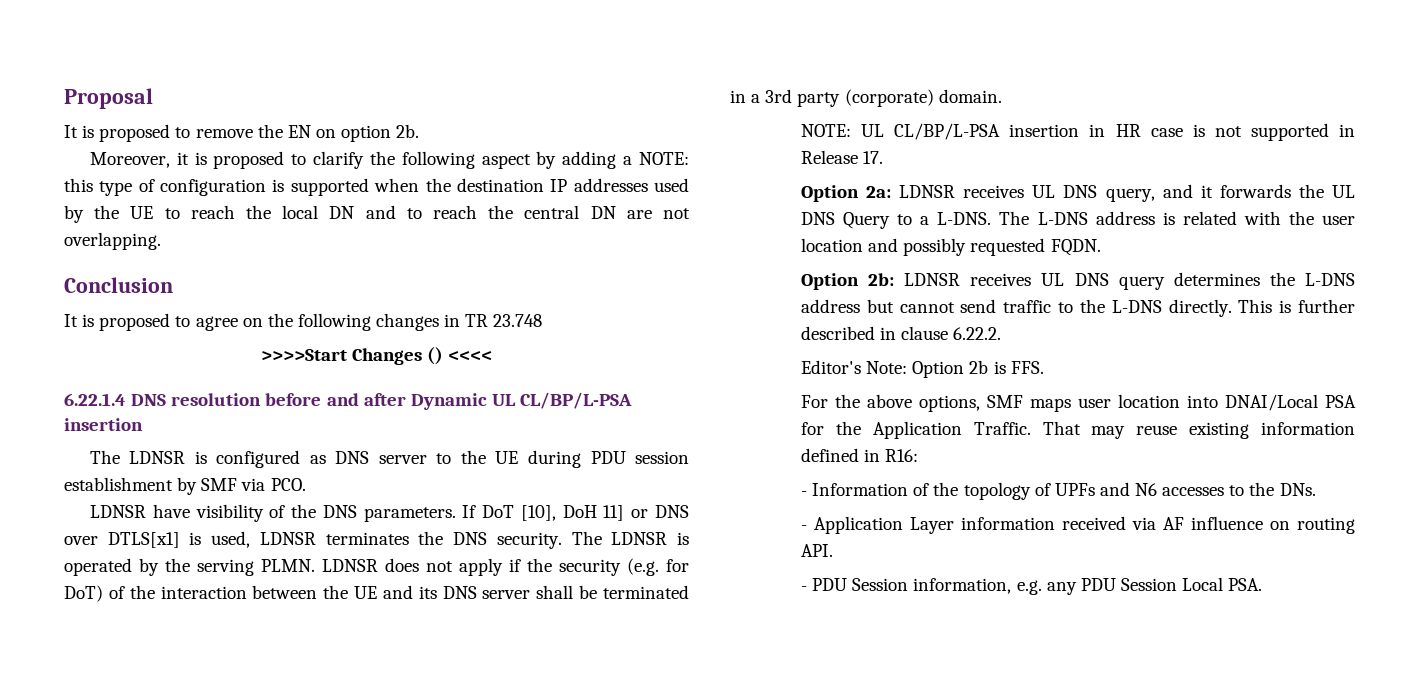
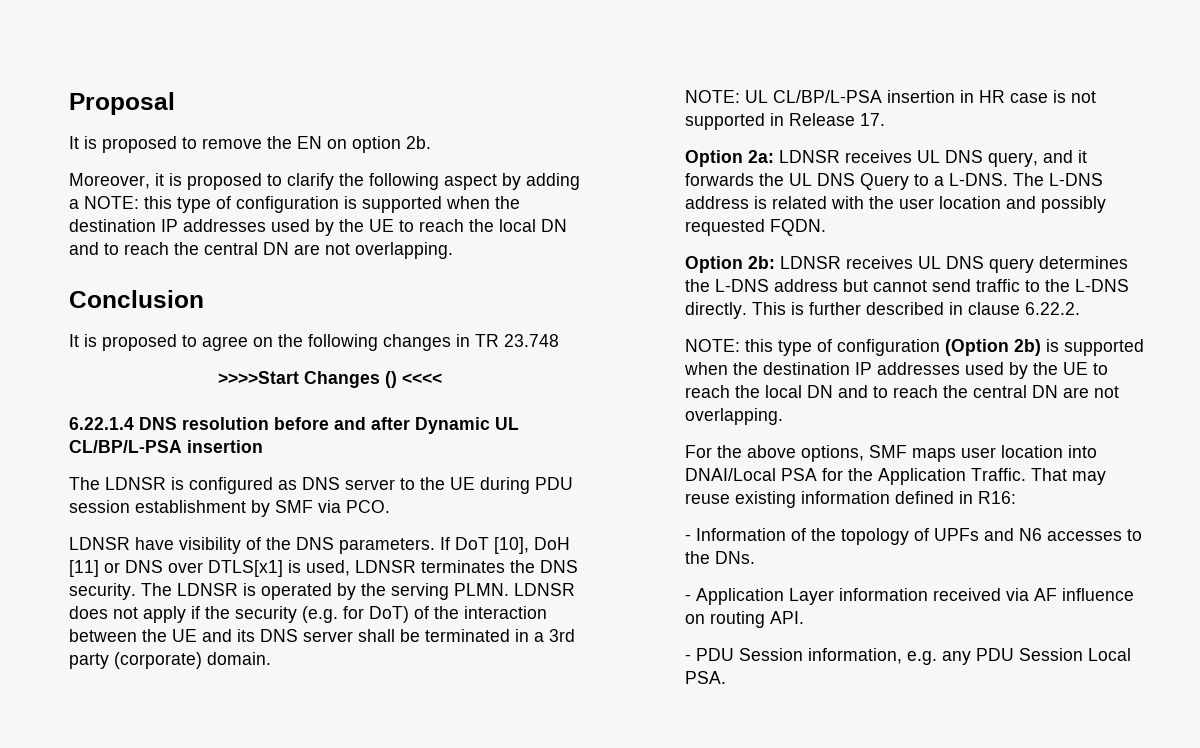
[603,505,625,521] 11] -> [69,560,99,577] [11]
[800,360,1044,378] Editor's Note: Option 2b is FFS. -> [685,339,1145,356] [684,362,1109,379] [685,385,1120,398] [685,408,784,425] NOTE: this type of configuration (Option 2b) is supported when the destination IP addresses used by the UE to reach the local DN and to reach the central DN are not overlapping.

